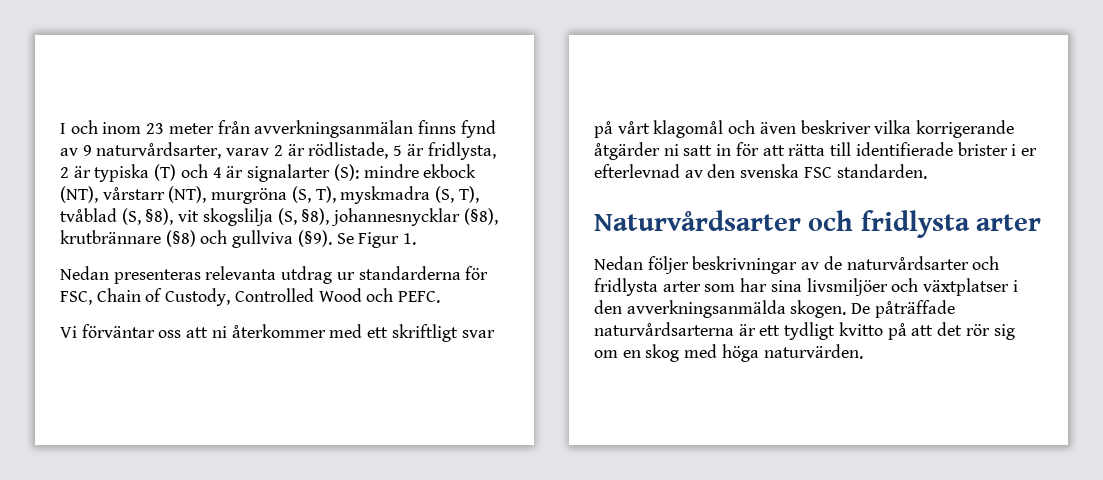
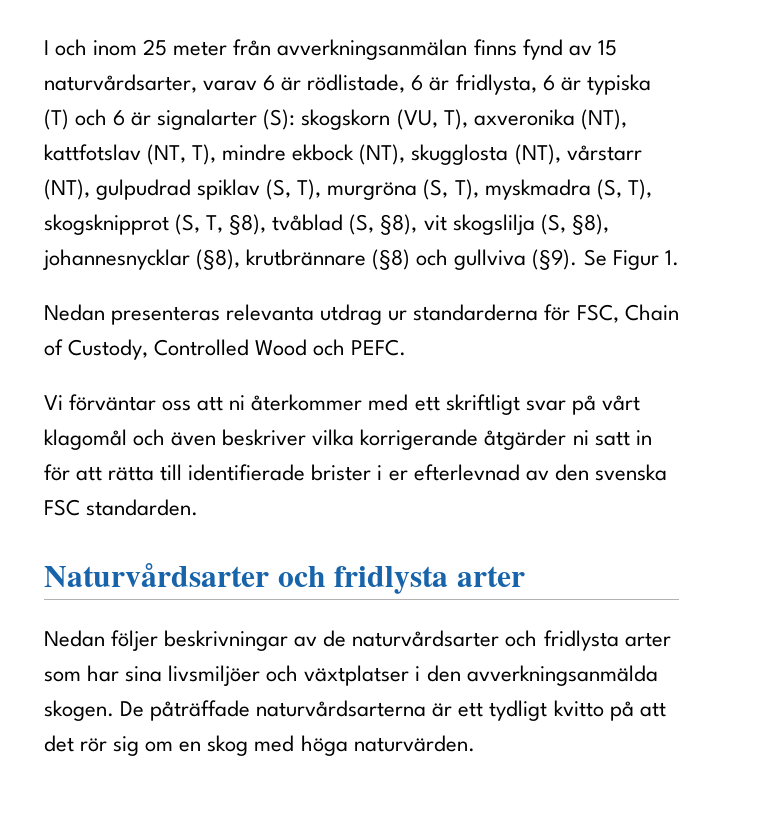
[146,123,165,134] 23 -> [143,39,168,56] 25
[82,145,92,156] 9 -> [597,40,617,56] 15
[273,145,283,156] 2 -> [263,75,276,91] 6
[393,145,403,156] 5 -> [411,75,424,91] 6
[60,167,69,178] 2 -> [542,75,555,91] 6
[212,167,222,178] 4 -> [113,110,126,126] 6
[363,164,477,178] [60,186,207,203] mindre ekbock (NT), vårstarr (NT), -> [301,109,627,130] [44,144,642,165] [44,179,322,200] skogskorn (VU, T), axveronika (NT), kattfotslav (NT, T), mindre ekbock (NT), skugglosta (NT), vårstarr (NT), gulpudrad spiklav (S, T),
(479, 194) none -> [44,214,267,235] skogsknipprot (S, T, §8),

